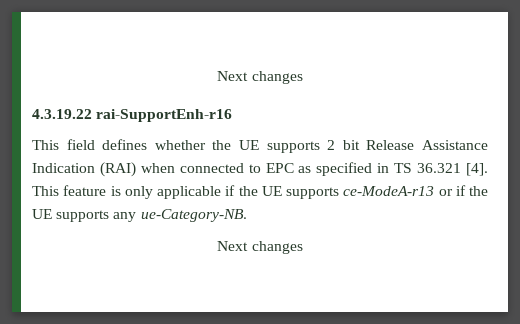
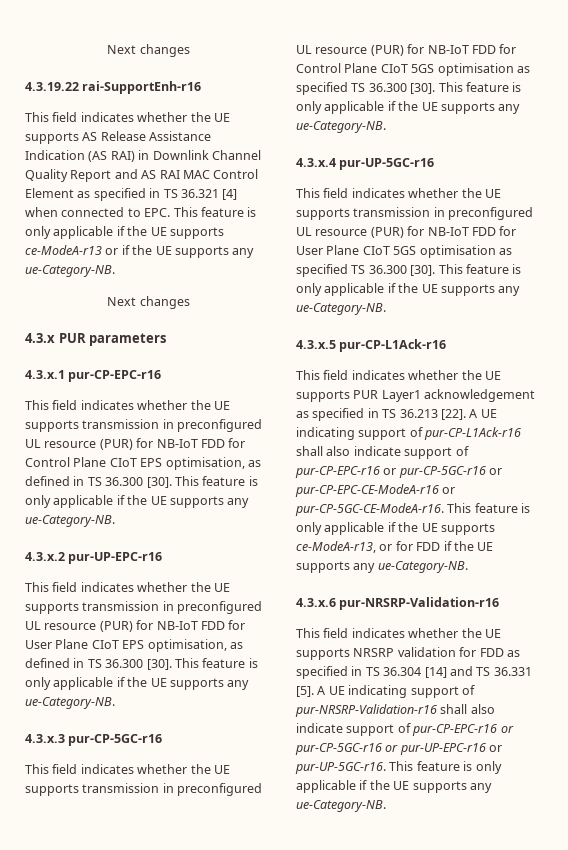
[102,139,360,153] defines whether the UE supports 2 bit -> [80,112,230,122] [25,132,98,144] indicates whether the UE supports AS
[99,162,294,177] (RAI) when connected to EPC -> [88,150,261,162] [25,169,259,182] [25,188,74,198] (AS RAI) in Downlink Channel Quality Report and AS RAI MAC Control Element
[466,163,489,176] [4]. -> [222,189,238,200] [25,207,171,217] [4] when connected to EPC.
(303, 247) none -> [25,333,167,346] [25,370,162,382] [25,400,230,410] [25,419,263,432] [25,438,246,450] [25,457,261,470] [25,476,258,488] [25,495,250,508] [25,515,115,527] [25,552,163,564] [25,582,230,592] [25,601,263,614] [25,620,246,632] [25,639,243,652] [25,658,258,670] [25,677,250,690] [25,697,115,709] [25,734,163,746] [25,764,230,774] [25,783,263,796] [296,44,517,56] [296,63,530,76] [296,82,522,95] [296,101,521,114] [296,121,386,133] [296,158,435,170] [296,188,501,198] [296,207,534,220] [296,226,517,238] [296,245,512,258] [296,264,522,277] [296,283,521,296] [296,303,386,315] [296,339,447,352] [296,370,501,380] [296,389,536,402] [296,408,497,421] [296,427,522,440] [296,446,469,459] [295,466,503,478] [295,484,456,497] [295,503,531,516] [296,522,495,535] [296,541,494,553] [296,561,468,573] [296,597,500,610] [296,628,501,638] [296,647,520,660] [296,666,532,679] [296,685,475,698] [295,704,495,717] [296,723,514,736] [295,743,503,755] [295,761,502,774] [296,780,492,793] [296,800,386,812] // 4.3.x PUR parameters // 4.3.x.1 pur-CP-EPC-r16 // This field indicates whether the UE supports transmission in preconfigured UL resource (PUR) for NB-IoT FDD for Control Plane CIoT EPS optimisation, as defined in TS 36.300 [30]. This feature is only applicable if the UE supports any ue-Category-NB. // 4.3.x.2 pur-UP-EPC-r16 // This field indicates whether the UE supports transmission in preconfigured UL resource (PUR) for NB-IoT FDD for User Plane CIoT EPS optimisation, as defined in TS 36.300 [30]. This feature is only applicable if the UE supports any ue-Category-NB. // 4.3.x.3 pur-CP-5GC-r16 // This field indicates whether the UE supports transmission in preconfigured UL resource (PUR) for NB-IoT FDD for Control Plane CIoT 5GS optimisation as specified TS 36.300 [30]. This feature is only applicable if the UE supports any ue-Category-NB. // 4.3.x.4 pur-UP-5GC-r16 // This field indicates whether the UE supports transmission in preconfigured UL resource (PUR) for NB-IoT FDD for User Plane CIoT 5GS optimisation as specified TS 36.300 [30]. This feature is only applicable if the UE supports any ue-Category-NB. // 4.3.x.5 pur-CP-L1Ack-r16 // This field indicates whether the UE supports PUR Layer1 acknowledgement as specified in TS 36.213 [22]. A UE indicating support of pur-CP-L1Ack-r16 shall also indicate support of pur-CP-EPC-r16 or pur-CP-5GC-r16 or pur-CP-EPC-CE-ModeA-r16 or pur-CP-5GC-CE-ModeA-r16. This feature is only applicable if the UE supports ce-ModeA-r13, or for FDD if the UE supports any ue-Category-NB. // 4.3.x.6 pur-NRSRP-Validation-r16 // This field indicates whether the UE supports NRSRP validation for FDD as specified in TS 36.304 [14] and TS 36.331 [5]. A UE indicating support of pur-NRSRP-Validation-r16 shall also indicate support of pur-CP-EPC-r16 or pur-CP-5GC-r16 or pur-UP-EPC-r16 or pur-UP-5GC-r16. This feature is only applicable if the UE supports any ue-Category-NB.

